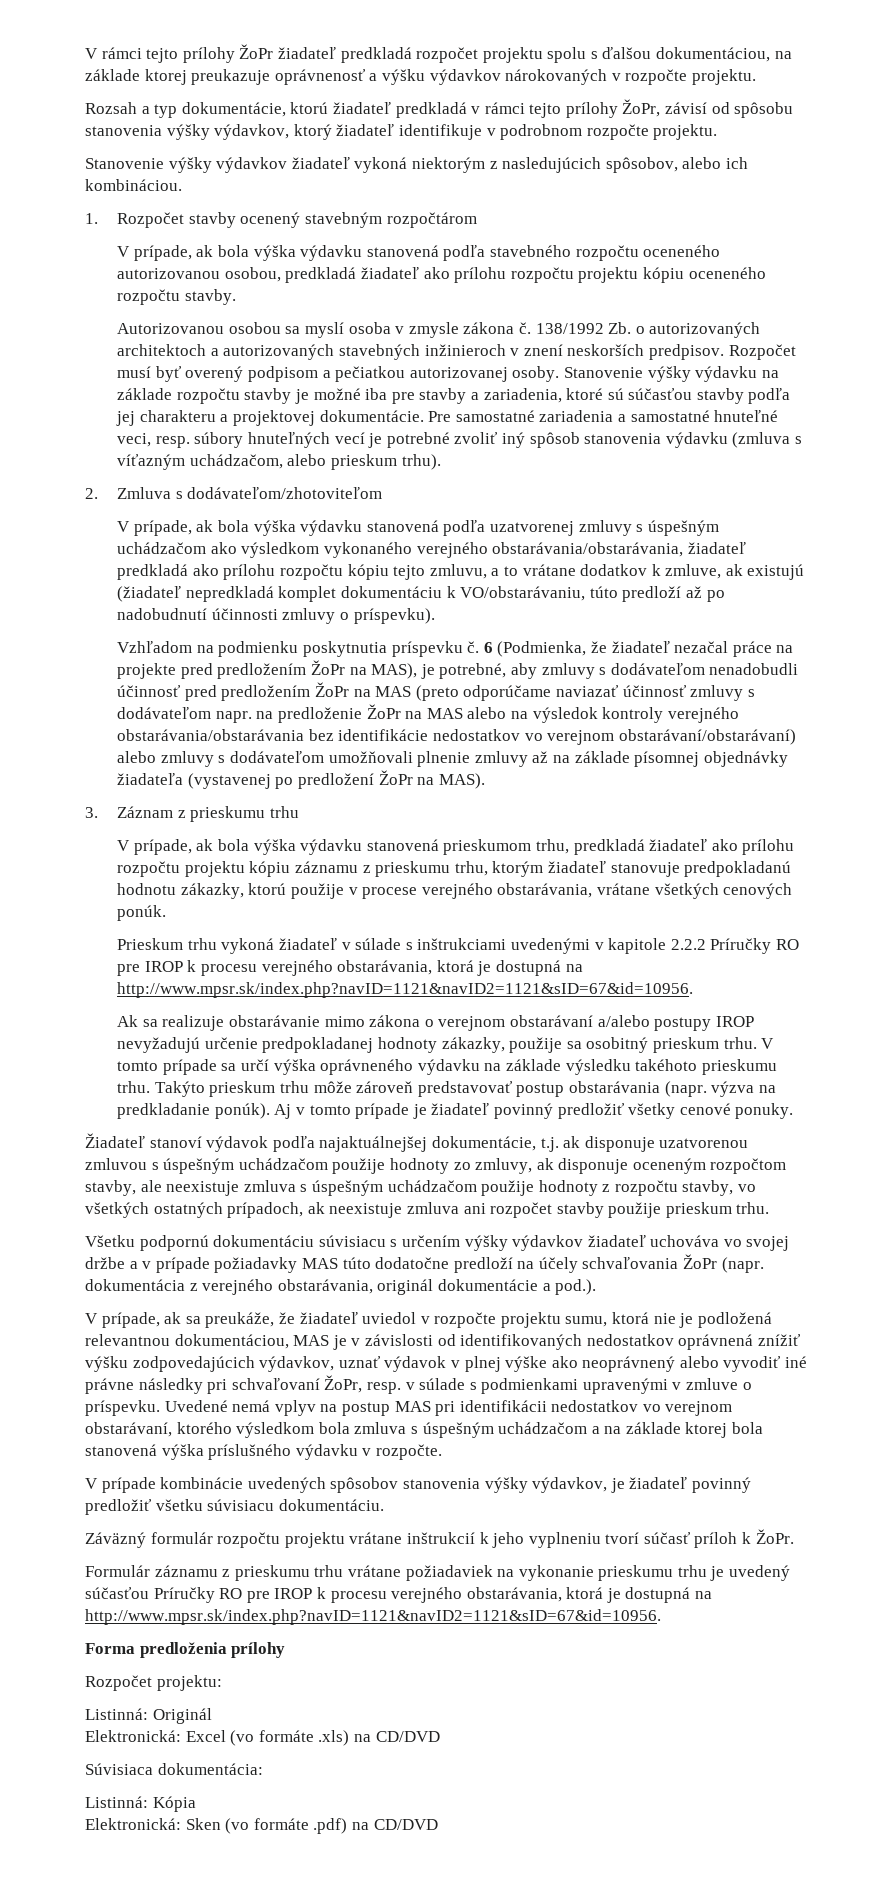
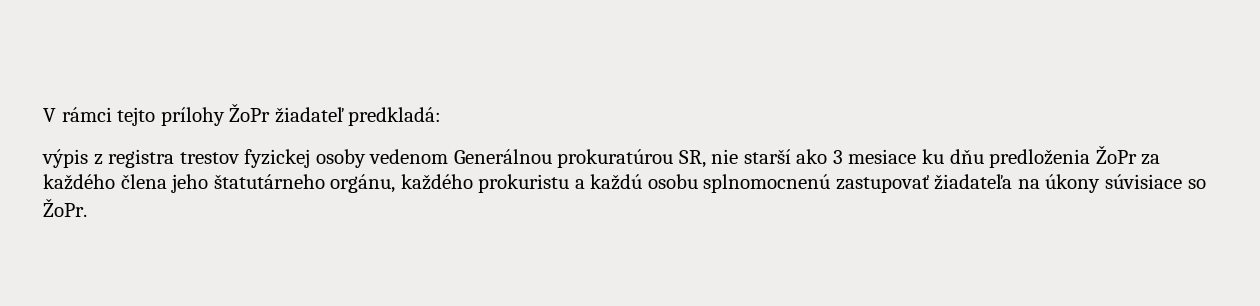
[340,47,792,63] [85,69,756,85] [85,99,794,118] [85,124,718,140] [85,157,748,173] [85,179,182,191] [85,212,477,228] [117,245,721,261] [117,267,766,283] [117,289,236,305] [117,322,761,338] [117,344,796,360] [117,366,779,382] [117,388,791,404] [116,410,779,426] [117,432,802,448] [117,454,441,470] [85,487,383,499] [117,520,719,536] [117,542,746,558] [117,564,805,580] [117,586,725,602] [117,608,435,624] [117,641,794,657] [117,660,799,679] [117,682,755,701] [117,704,739,723] [117,729,796,745] [117,751,788,767] [117,770,485,789] [85,806,299,822] [117,839,795,855] [117,861,792,877] [117,883,793,899] [117,905,167,921] [117,938,799,954] [117,960,583,976] [117,982,694,998] [117,1015,754,1031] [117,1037,775,1053] [117,1059,777,1075] [117,1081,776,1097] [117,1103,794,1119] [85,1133,749,1152] [85,1158,787,1174] [85,1180,757,1196] [85,1202,770,1218] [85,1235,790,1251] [85,1254,764,1273] [85,1279,597,1295] [85,1312,772,1328] [85,1334,800,1350] [85,1356,808,1372] [85,1375,752,1394] [85,1400,733,1416] [85,1422,764,1438] [85,1444,442,1460] [85,1477,751,1493] [85,1499,384,1515] [85,1529,794,1548] [85,1565,791,1581] [85,1587,713,1603] [85,1609,661,1625] [85,1642,286,1658] [85,1675,222,1691] [85,1708,212,1724] [85,1730,440,1746] [85,1763,263,1775] [85,1796,196,1812] [85,1818,438,1834] predkladá rozpočet projektu spolu s ďalšou dokumentáciou, na základe ktorej preukazuje oprávnenosť a výšku výdavkov nárokovaných v rozpočte projektu. // Rozsah a typ dokumentácie, ktorú žiadateľ predkladá v rámci tejto prílohy ŽoPr, závisí od spôsobu stanovenia výšky výdavkov, ktorý žiadateľ identifikuje v podrobnom rozpočte projektu. // Stanovenie výšky výdavkov žiadateľ vykoná niektorým z nasledujúcich spôsobov, alebo ich kombináciou. // 1. Rozpočet stavby ocenený stavebným rozpočtárom // V prípade, ak bola výška výdavku stanovená podľa stavebného rozpočtu oceneného autorizovanou osobou, predkladá žiadateľ ako prílohu rozpočtu projektu kópiu oceneného rozpočtu stavby. // Autorizovanou osobou sa myslí osoba v zmysle zákona č. 138/1992 Zb. o autorizovaných architektoch a autorizovaných stavebných inžinieroch v znení neskorších predpisov. Rozpočet musí byť overený podpisom a pečiatkou autorizovanej osoby. Stanovenie výšky výdavku na základe rozpočtu stavby je možné iba pre stavby a zariadenia, ktoré sú súčasťou stavby podľa jej charakteru a projektovej dokumentácie. Pre samostatné zariadenia a samostatné hnuteľné veci, resp. súbory hnuteľných vecí je potrebné zvoliť iný spôsob stanovenia výdavku (zmluva s víťazným uchádzačom, alebo prieskum trhu). // 2. Zmluva s dodávateľom/zhotoviteľom // V prípade, ak bola výška výdavku stanovená podľa uzatvorenej zmluvy s úspešným uchádzačom ako výsledkom vykonaného verejného obstarávania/obstarávania, žiadateľ predkladá ako prílohu rozpočtu kópiu tejto zmluvu, a to vrátane dodatkov k zmluve, ak existujú (žiadateľ nepredkladá komplet dokumentáciu k VO/obstarávaniu, túto predloží až po nadobudnutí účinnosti zmluvy o príspevku). // Vzhľadom na podmienku poskytnutia príspevku č. 6 (Podmienka, že žiadateľ nezačal práce na projekte pred predložením ŽoPr na MAS), je potrebné, aby zmluvy s dodávateľom nenadobudli účinnosť pred predložením ŽoPr na MAS (preto odporúčame naviazať účinnosť zmluvy s dodávateľom napr. na predloženie ŽoPr na MAS alebo na výsledok kontroly verejného obstarávania/obstarávania bez identifikácie nedostatkov vo verejnom obstarávaní/obstarávaní) alebo zmluvy s dodávateľom umožňovali plnenie zmluvy až na základe písomnej objednávky žiadateľa (vystavenej po predložení ŽoPr na MAS). // 3. Záznam z prieskumu trhu // V prípade, ak bola výška výdavku stanovená prieskumom trhu, predkladá žiadateľ ako prílohu rozpočtu projektu kópiu záznamu z prieskumu trhu, ktorým žiadateľ stanovuje predpokladanú hodnotu zákazky, ktorú použije v procese verejného obstarávania, vrátane všetkých cenových ponúk. // Prieskum trhu vykoná žiadateľ v súlade s inštrukciami uvedenými v kapitole 2.2.2 Príručky RO pre IROP k procesu verejného obstarávania, ktorá je dostupná na http://www.mpsr.sk/index.php?navID=1121&navID2=1121&sID=67&id=10956. // Ak sa realizuje obstarávanie mimo zákona o verejnom obstarávaní a/alebo postupy IROP nevyžadujú určenie predpokladanej hodnoty zákazky, použije sa osobitný prieskum trhu. V tomto prípade sa určí výška oprávneného výdavku na základe výsledku takéhoto prieskumu trhu. Takýto prieskum trhu môže zároveň predstavovať postup obstarávania (napr. výzva na predkladanie ponúk). Aj v tomto prípade je žiadateľ povinný predložiť všetky cenové ponuky. // Žiadateľ stanoví výdavok podľa najaktuálnejšej dokumentácie, t.j. ak disponuje uzatvorenou zmluvou s úspešným uchádzačom použije hodnoty zo zmluvy, ak disponuje oceneným rozpočtom stavby, ale neexistuje zmluva s úspešným uchádzačom použije hodnoty z rozpočtu stavby, vo všetkých ostatných prípadoch, ak neexistuje zmluva ani rozpočet stavby použije prieskum trhu. // Všetku podpornú dokumentáciu súvisiacu s určením výšky výdavkov žiadateľ uchováva vo svojej držbe a v prípade požiadavky MAS túto dodatočne predloží na účely schvaľovania ŽoPr (napr. dokumentácia z verejného obstarávania, originál dokumentácie a pod.). // V prípade, ak sa preukáže, že žiadateľ uviedol v rozpočte projektu sumu, ktorá nie je podložená relevantnou dokumentáciou, MAS je v závislosti od identifikovaných nedostatkov oprávnená znížiť výšku zodpovedajúcich výdavkov, uznať výdavok v plnej výške ako neoprávnený alebo vyvodiť iné právne následky pri schvaľovaní ŽoPr, resp. v súlade s podmienkami upravenými v zmluve o príspevku. Uvedené nemá vplyv na postup MAS pri identifikácii nedostatkov vo verejnom obstarávaní, ktorého výsledkom bola zmluva s úspešným uchádzačom a na základe ktorej bola stanovená výška príslušného výdavku v rozpočte. // V prípade kombinácie uvedených spôsobov stanovenia výšky výdavkov, je žiadateľ povinný predložiť všetku súvisiacu dokumentáciu. // Záväzný formulár rozpočtu projektu vrátane inštrukcií k jeho vyplneniu tvorí súčasť príloh k ŽoPr. // Formulár záznamu z prieskumu trhu vrátane požiadaviek na vykonanie prieskumu trhu je uvedený súčasťou Príručky RO pre IROP k procesu verejného obstarávania, ktorá je dostupná na http://www.mpsr.sk/index.php?navID=1121&navID2=1121&sID=67&id=10956. // Forma predloženia prílohy // Rozpočet projektu: // Listinná: Originál // Elektronická: Excel (vo formáte .xls) na CD/DVD // Súvisiaca dokumentácia: // Listinná: Kópia // Elektronická: Sken (vo formáte .pdf) na CD/DVD -> [348,107,442,126] [42,145,1161,168] [43,174,1206,193] [43,198,87,217] predkladá: // výpis z registra trestov fyzickej osoby vedenom Generálnou prokuratúrou SR, nie starší ako 3 mesiace ku dňu predloženia ŽoPr za každého člena jeho štatutárneho orgánu, každého prokuristu a každú osobu splnomocnenú zastupovať žiadateľa na úkony súvisiace so ŽoPr.

